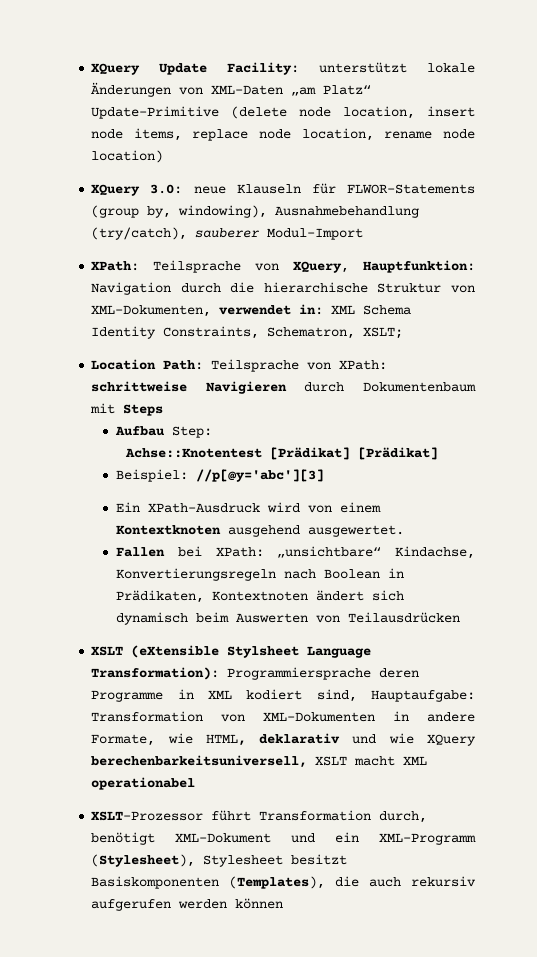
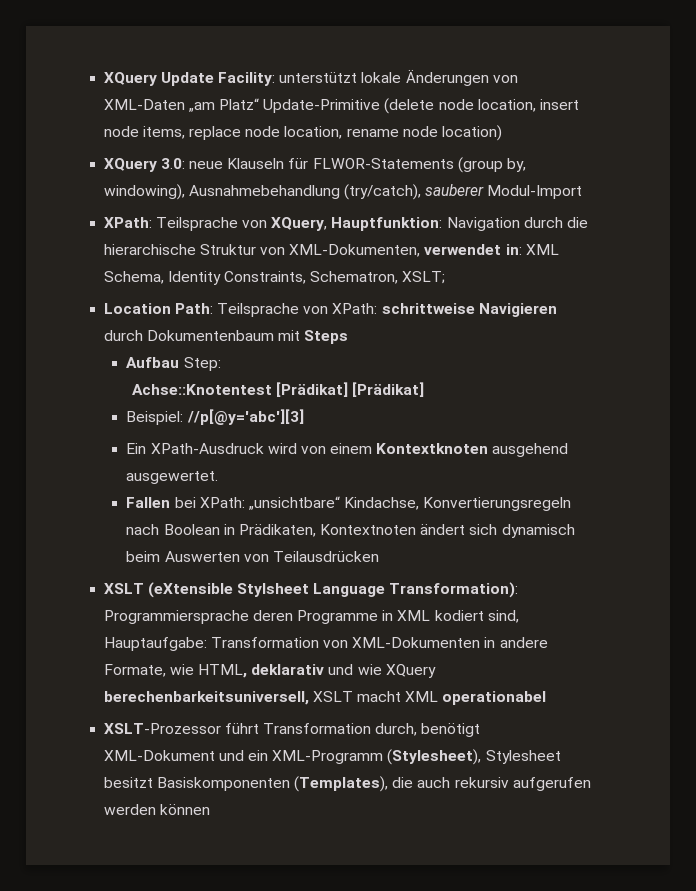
[363,305,412,315] Schema -> [103,271,164,284] Schema,

